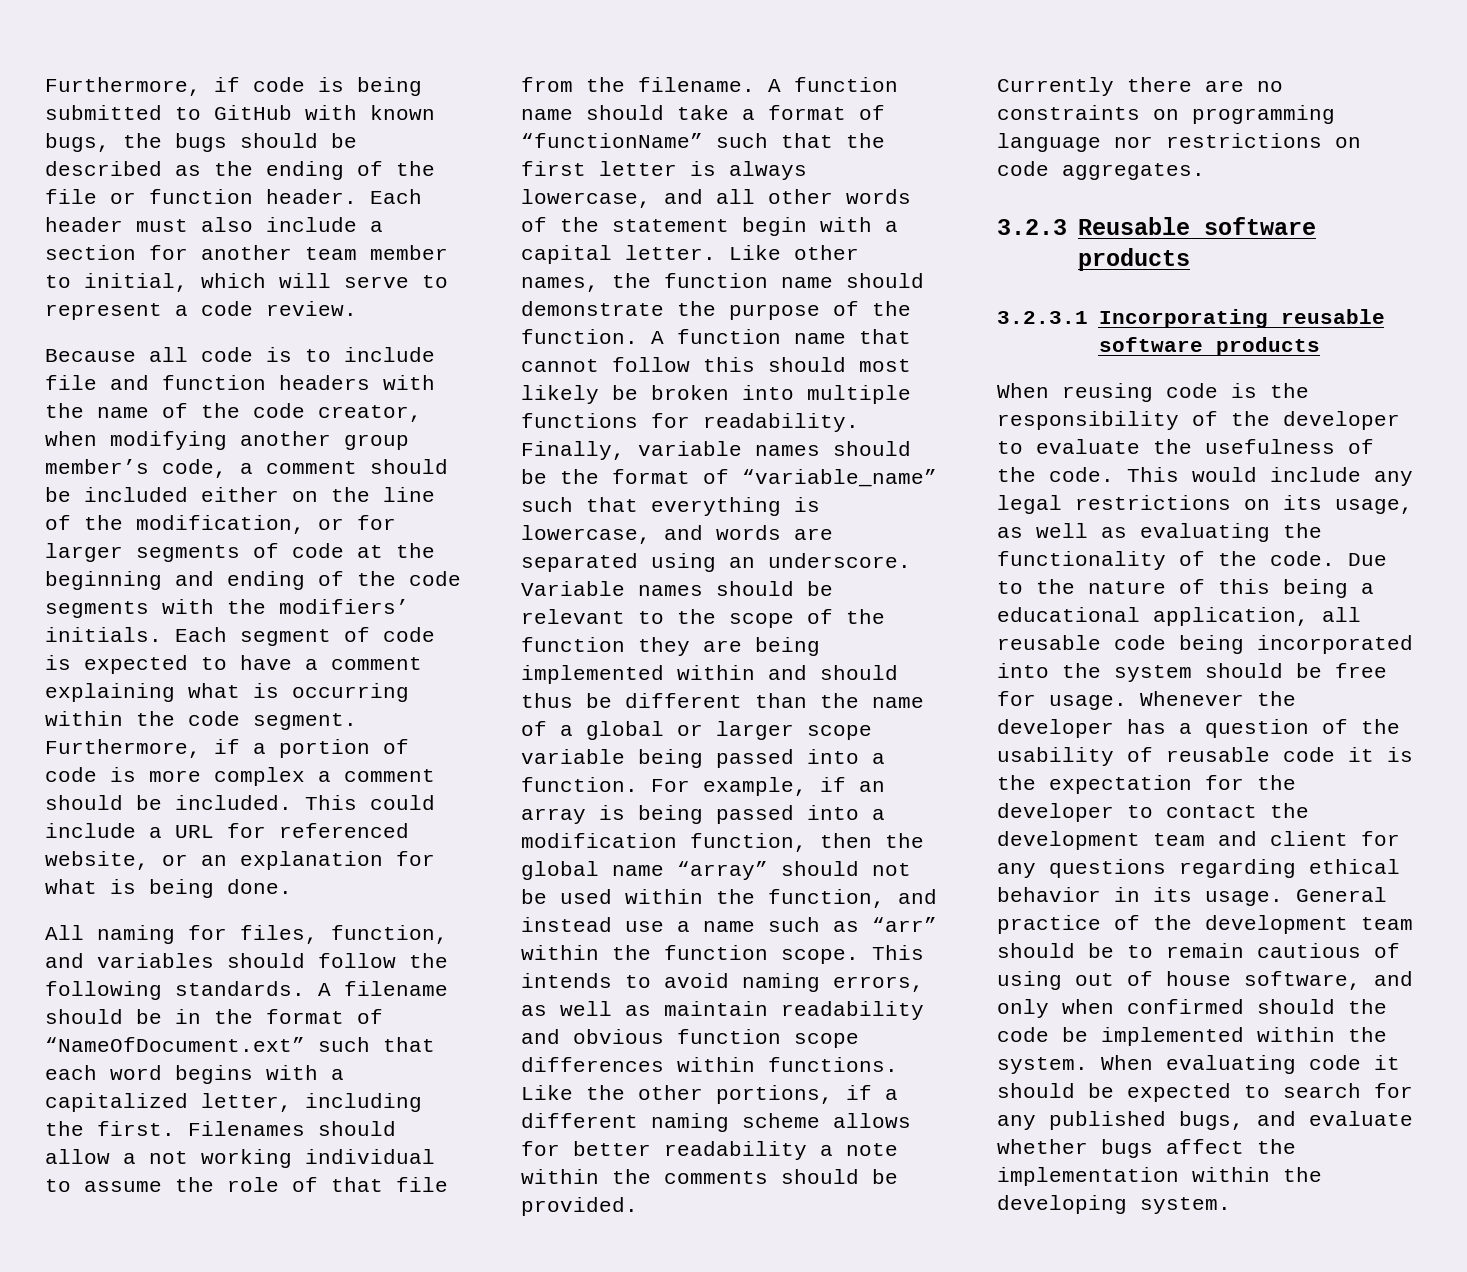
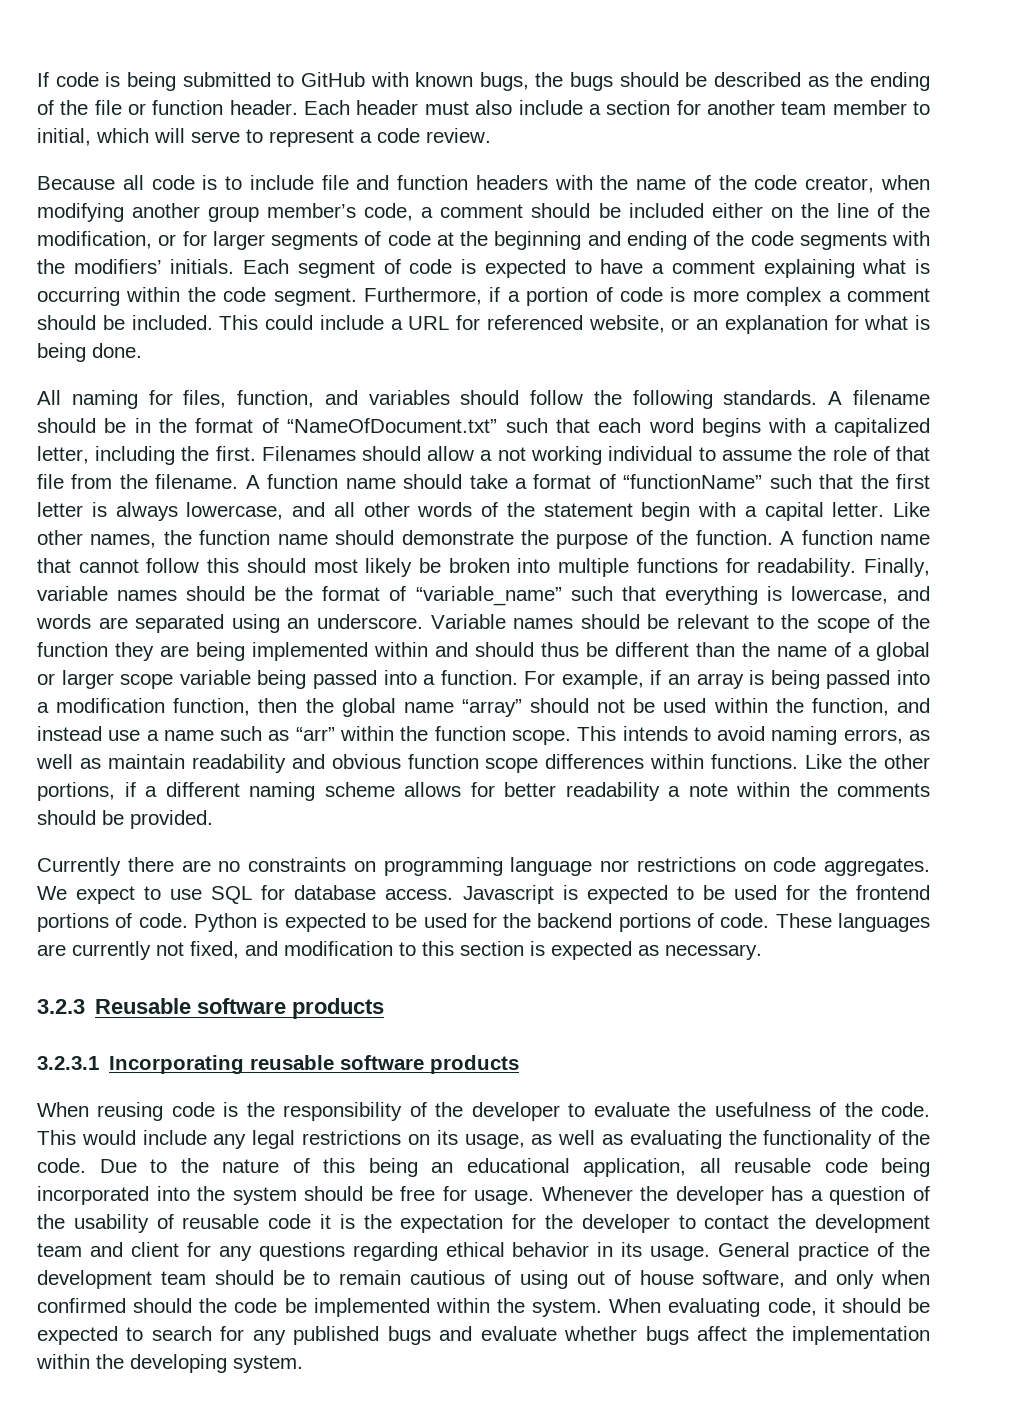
[45,77,240,96] Furthermore, if -> [37,72,49,87] If
[45,1037,305,1052] “NameOfDocument.ext” -> [287,418,498,433] “NameOfDocument.txt”
(1205, 171) none -> [37,885,930,904] [37,913,930,932] [37,941,762,960] We expect to use SQL for database access. Javascript is expected to be used for the frontend portions of code. Python is expected to be used for the backend portions of code. These languages are currently not fixed, and modification to this section is expected as necessary.
[1361,583,1374,594] a -> [431,1162,453,1173] an
[1309,1055,1361,1070] code -> [767,1298,817,1316] code,
[1179,1111,1244,1130] bugs, -> [387,1326,431,1345] bugs

